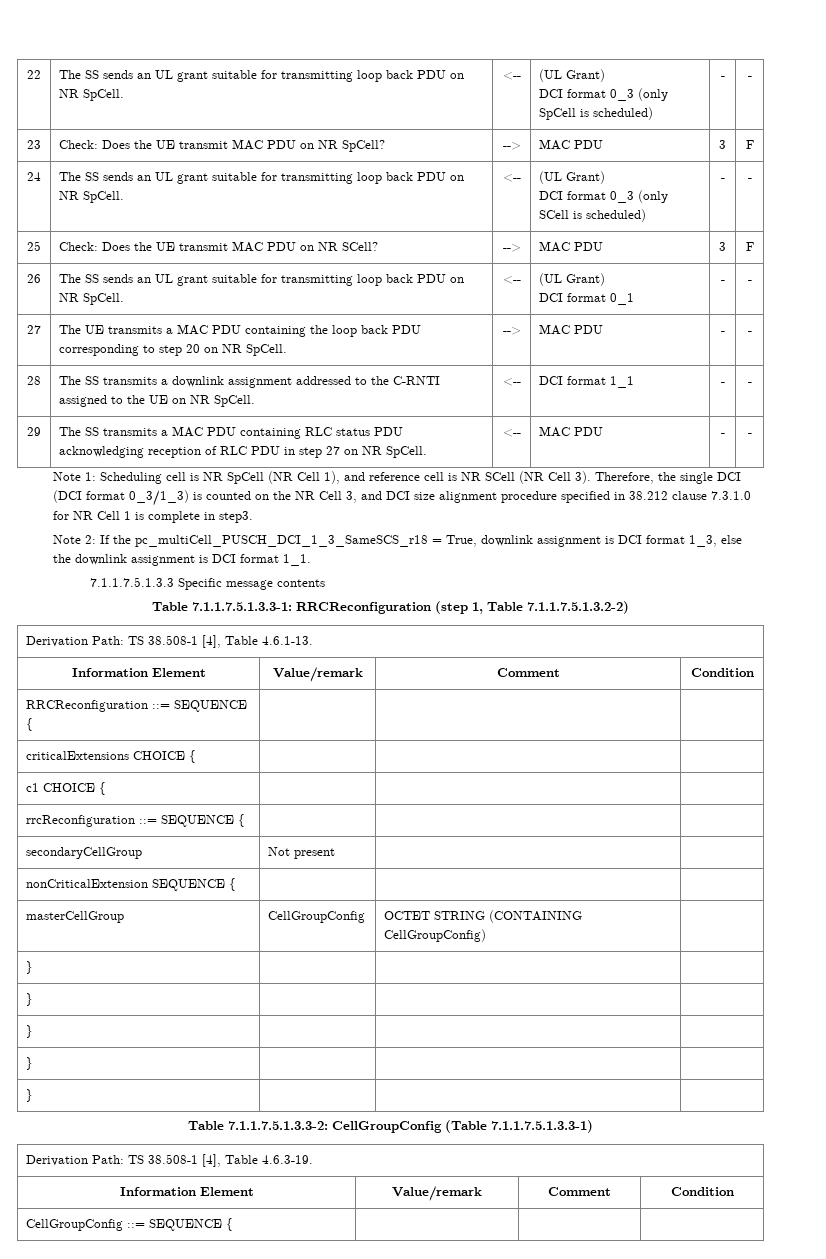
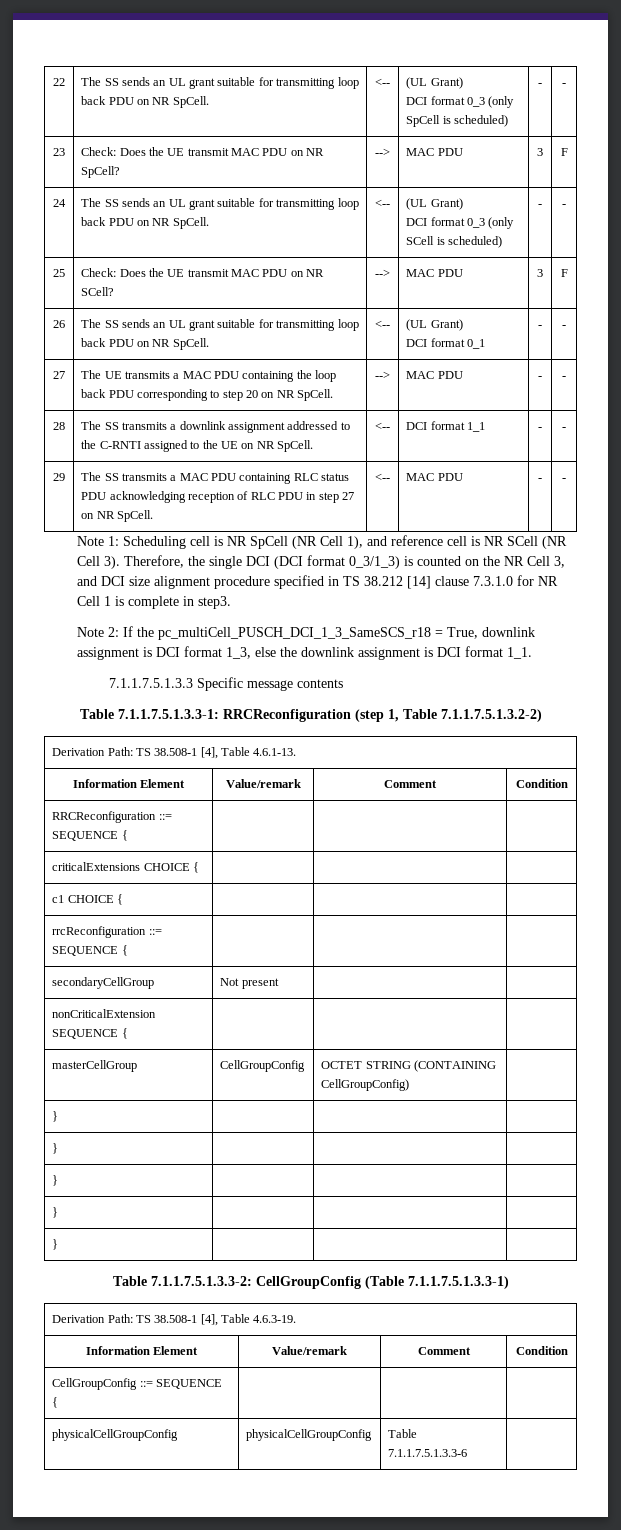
[629,491,669,500] 38.212 -> [342,576,431,589] TS 38.212 [14]
(234, 1224) none -> [52,1429,179,1441] [246,1429,373,1441] [388,1429,418,1438] [388,1449,468,1457] // physicalCellGroupConfig | physicalCellGroupConfig | Table 7.1.1.7.5.1.3.3-6 |

